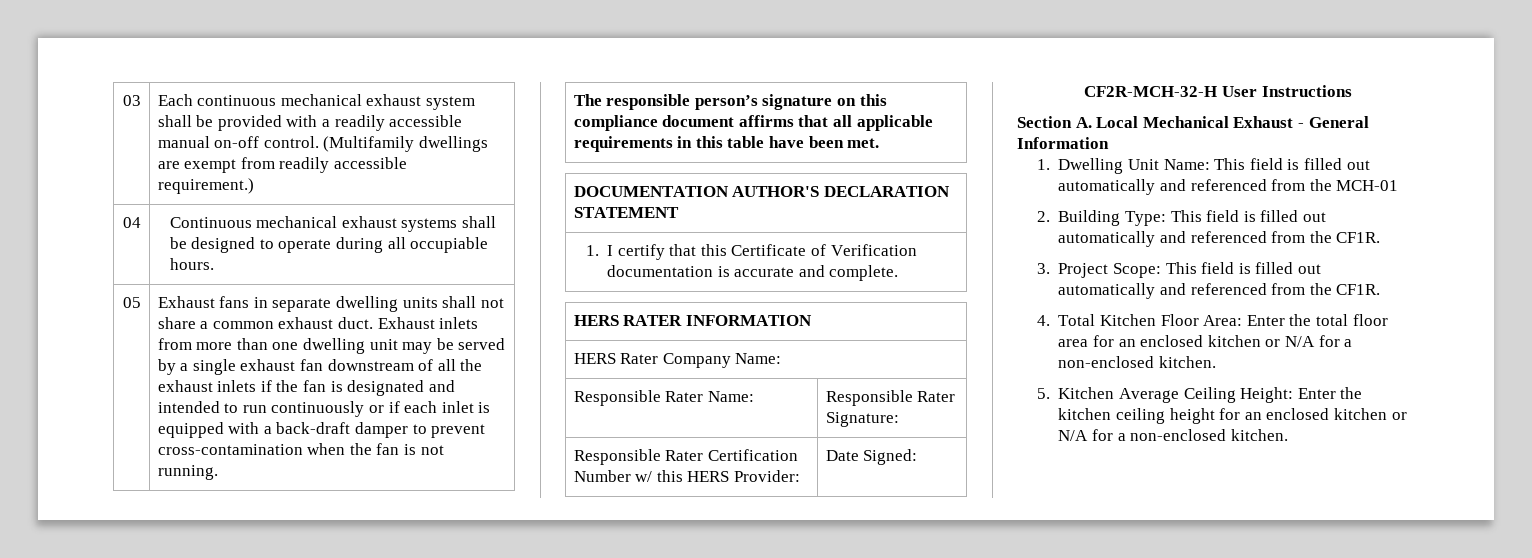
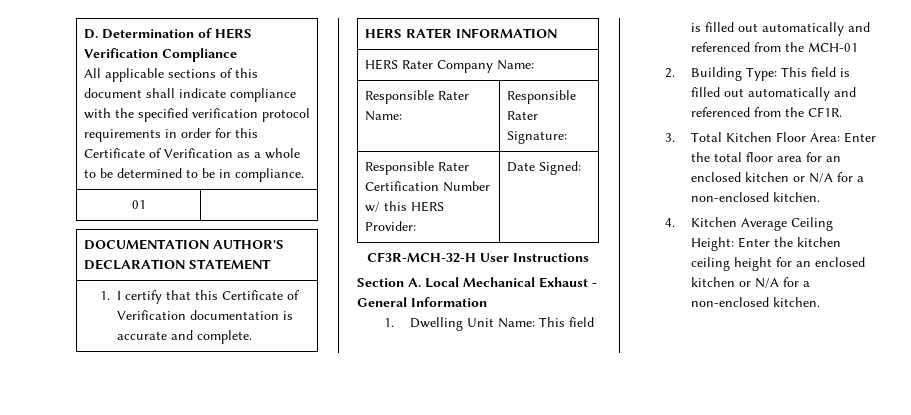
[122,95,141,106] [157,94,476,110] [157,115,463,131] [157,136,489,152] [157,157,408,173] [157,178,254,194] [122,217,141,228] [169,216,496,232] [169,237,489,253] [169,258,214,270] [122,297,141,308] [157,296,504,312] [157,317,479,329] [157,338,506,354] [157,359,483,375] [157,380,455,396] [157,401,491,417] [157,422,486,438] [157,443,444,455] [157,465,218,480] [573,94,887,110] [573,115,933,131] [573,136,880,152] 03 | Each continuous mechanical exhaust system shall be provided with a readily accessible manual on-off control. (Multifamily dwellings are exempt from readily accessible requirement.) // 04 | Continuous mechanical exhaust systems shall be designed to operate during all occupiable hours. // 05 | Exhaust fans in separate dwelling units shall not share a common exhaust duct. Exhaust inlets from more than one dwelling unit may be served by a single exhaust fan downstream of all the exhaust inlets if the fan is designated and intended to run continuously or if each inlet is equipped with a back-draft damper to prevent cross-contamination when the fan is not running. // The responsible person’s signature on this compliance document affirms that all applicable requirements in this table have been met. -> [83,28,252,39] [83,48,237,62] [83,68,258,82] [83,88,296,102] [83,108,310,122] [83,128,258,142] [83,148,300,159] [83,168,304,182] [131,200,146,209] D. Determination of HERS Verification Compliance // All applicable sections of this document shall indicate compliance with the specified verification protocol requirements in order for this Certificate of Verification as a whole to be determined to be in compliance. // 01 |
[1084,86,1218,97] CF2R-MCH-32-H -> [367,252,476,263] CF3R-MCH-32-H
[1058,262,1321,278] [1058,283,1381,299] [1036,315,1050,326] Project Scope: This field is filled out automatically and referenced from the CF1R. // 4. -> (675, 137) none
[1036,388,1050,399] 5. -> [664,218,675,227] 4.

